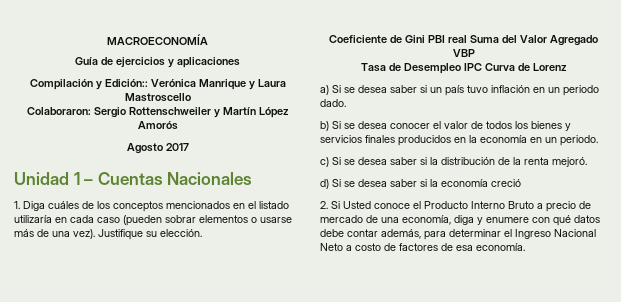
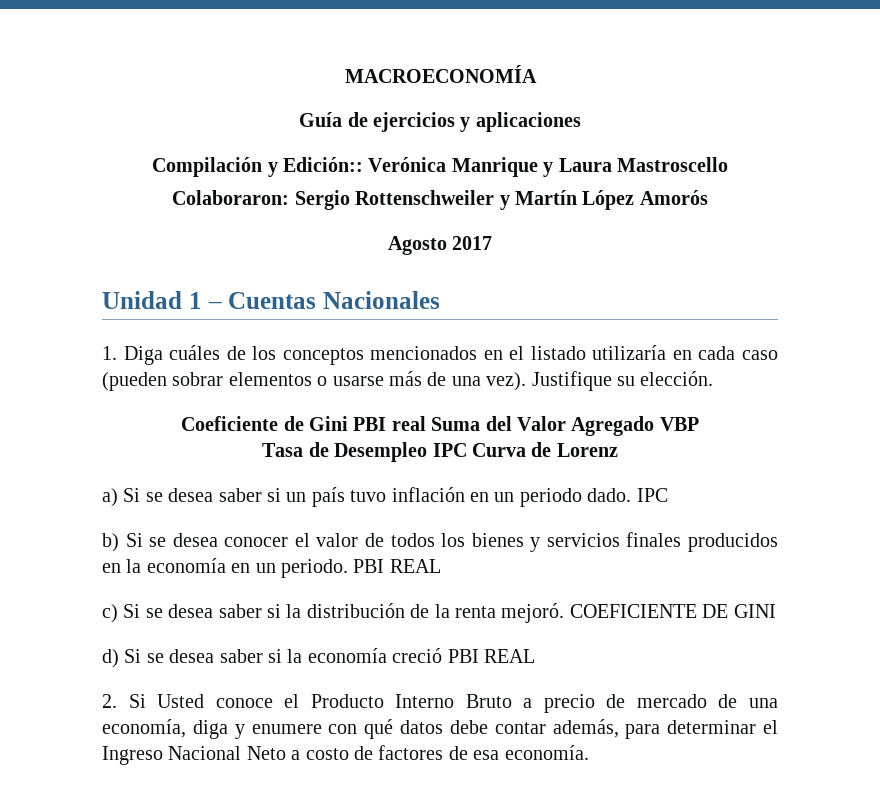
(346, 103) none -> [636,488,668,502] IPC
(598, 140) none -> [353,559,441,573] PBI REAL
(587, 162) none -> [569,604,776,618] COEFICIENTE DE GINI
(521, 183) none -> [447,649,535,663] PBI REAL

